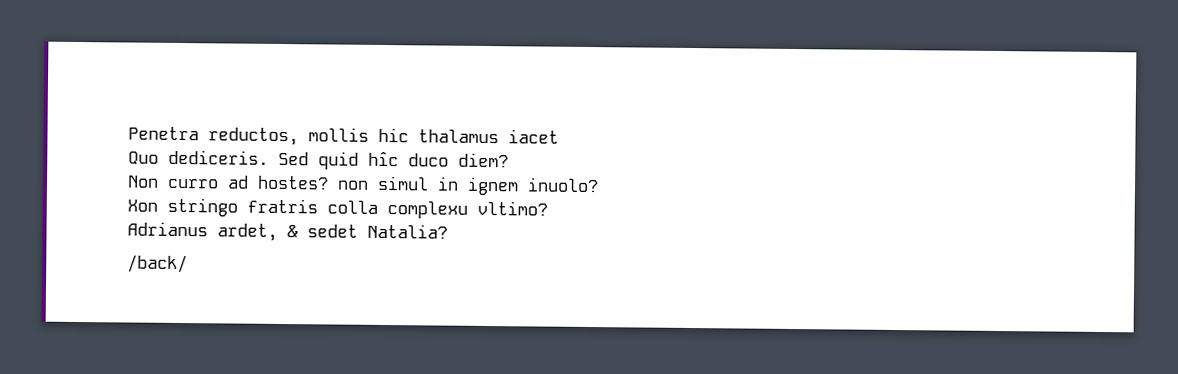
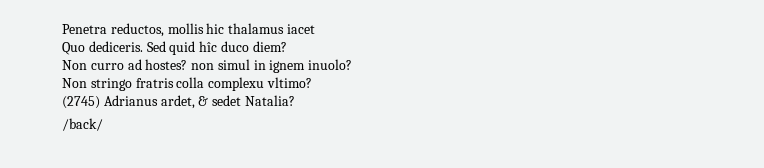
[127,199,158,212] Xon -> [62,78,87,88] Non
(548, 208) none -> [62,96,100,109] (2745)

